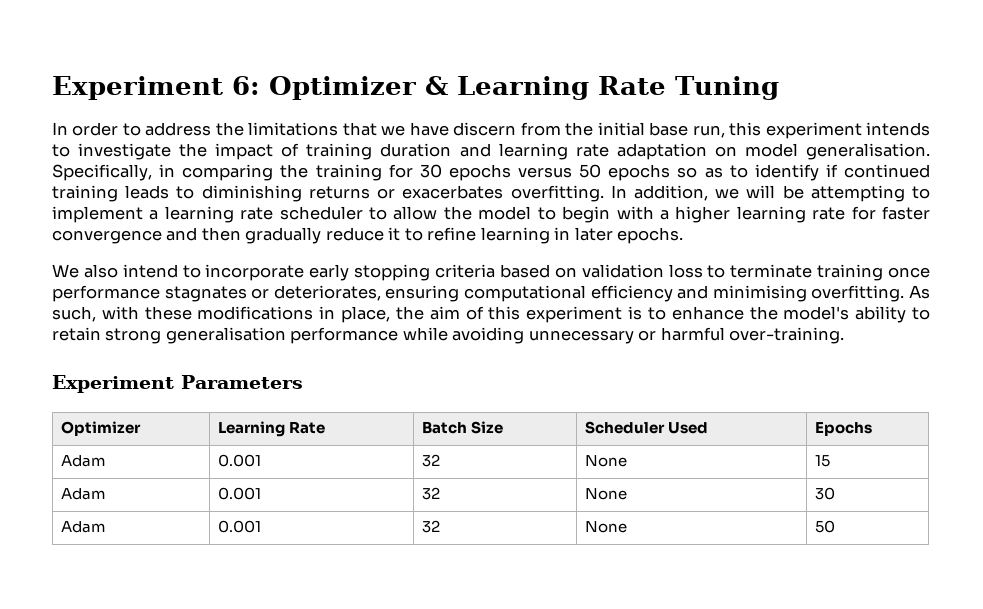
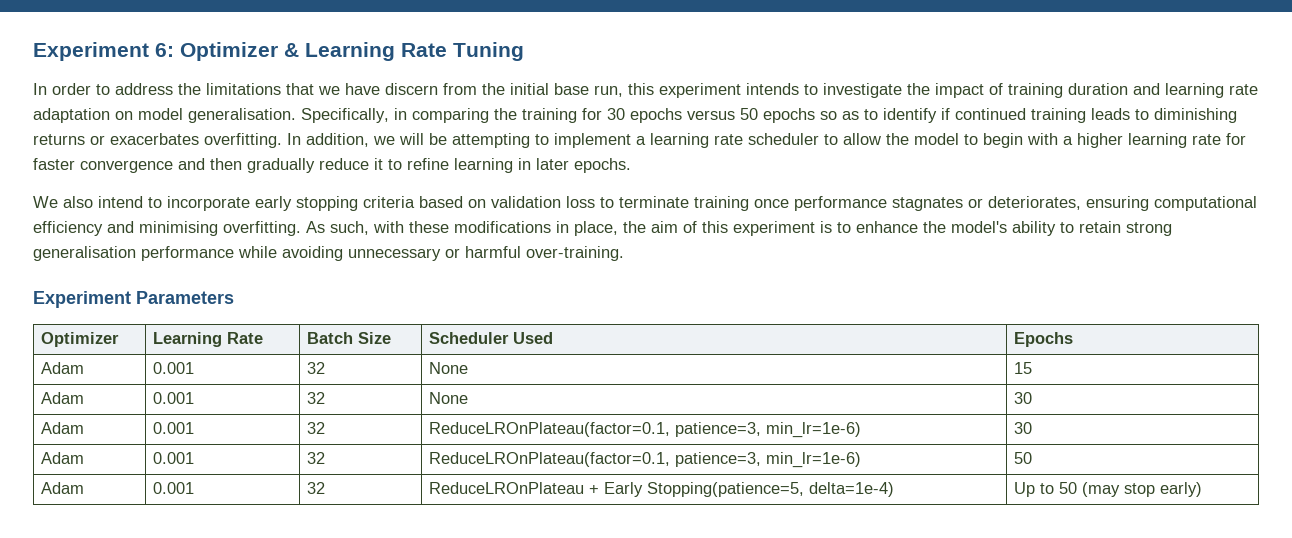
[585,521,628,533] [815,520,836,533] None | 50 -> [428,422,861,438] [1013,422,1032,434] [40,452,84,464] [152,452,194,464] [306,452,325,464] [428,452,861,468] [1013,452,1032,464] [40,482,84,494] [152,482,194,494] [306,482,325,494] [428,482,894,497] [1013,482,1202,497] ReduceLROnPlateau(factor=0.1, patience=3, min_lr=1e-6) | 30 // Adam | 0.001 | 32 | ReduceLROnPlateau(factor=0.1, patience=3, min_lr=1e-6) | 50 // Adam | 0.001 | 32 | ReduceLROnPlateau + Early Stopping(patience=5, delta=1e-4) | Up to 50 (may stop early)

